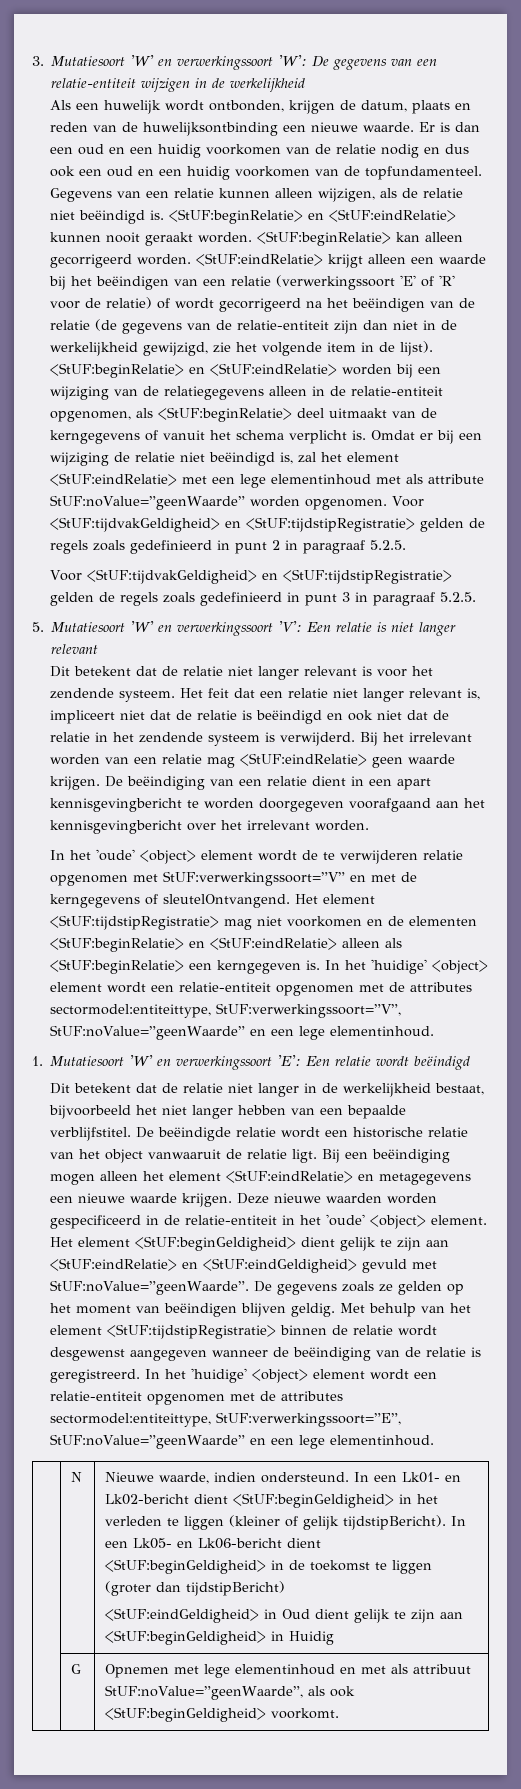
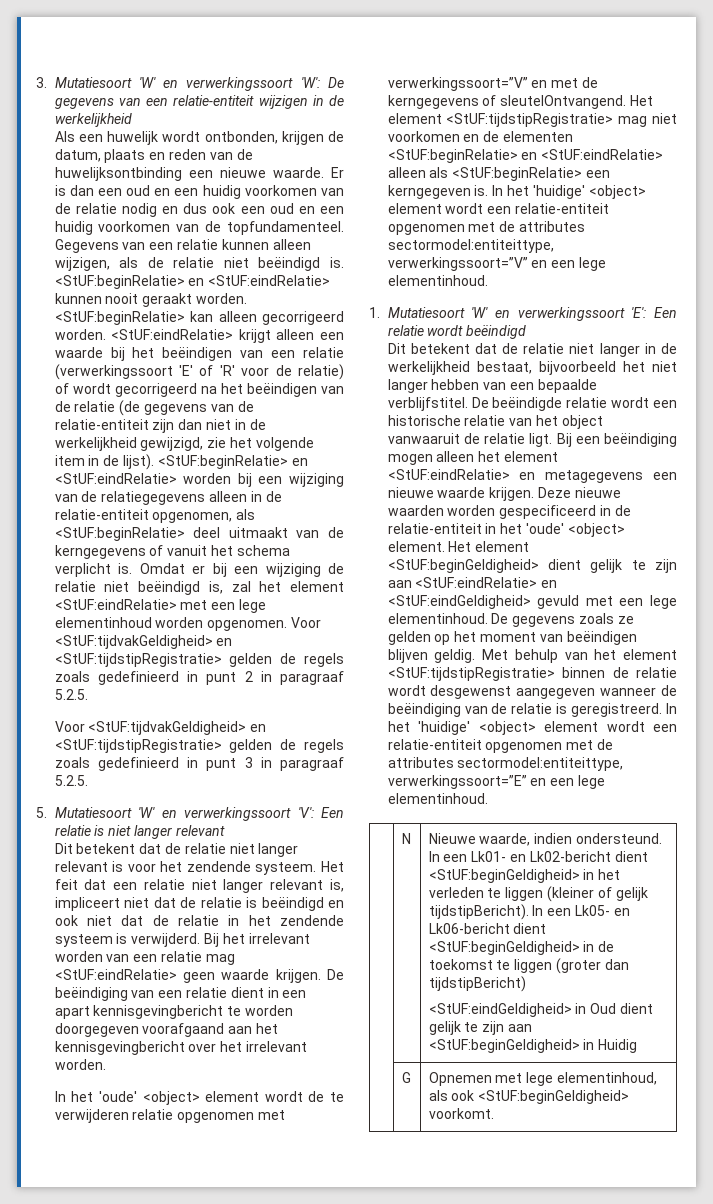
[376,474,485,484] [50,495,246,510] met als attribute StUF:noValue=”geenWaarde” -> (152, 622) none
[163,871,346,886] StUF:verwerkingssoort=”V” -> [387,77,528,91] verwerkingssoort=”V”
[216,1003,402,1018] [50,1025,246,1040] StUF:verwerkingssoort=”V”, StUF:noValue=”geenWaarde” -> [387,257,528,271] verwerkingssoort=”V”
[50,1280,250,1295] StUF:noValue=”geenWaarde”. -> [619,595,677,609] [387,613,488,624] een lege elementinhoud.
[216,1412,402,1427] [50,1434,246,1449] StUF:verwerkingssoort=”E”, StUF:noValue=”geenWaarde” -> [387,775,527,789] verwerkingssoort=”E”
[234,1664,471,1675] [104,1685,303,1700] elementinhoud en met als attribuut StUF:noValue=”geenWaarde”, -> [557,1072,658,1085] elementinhoud,

